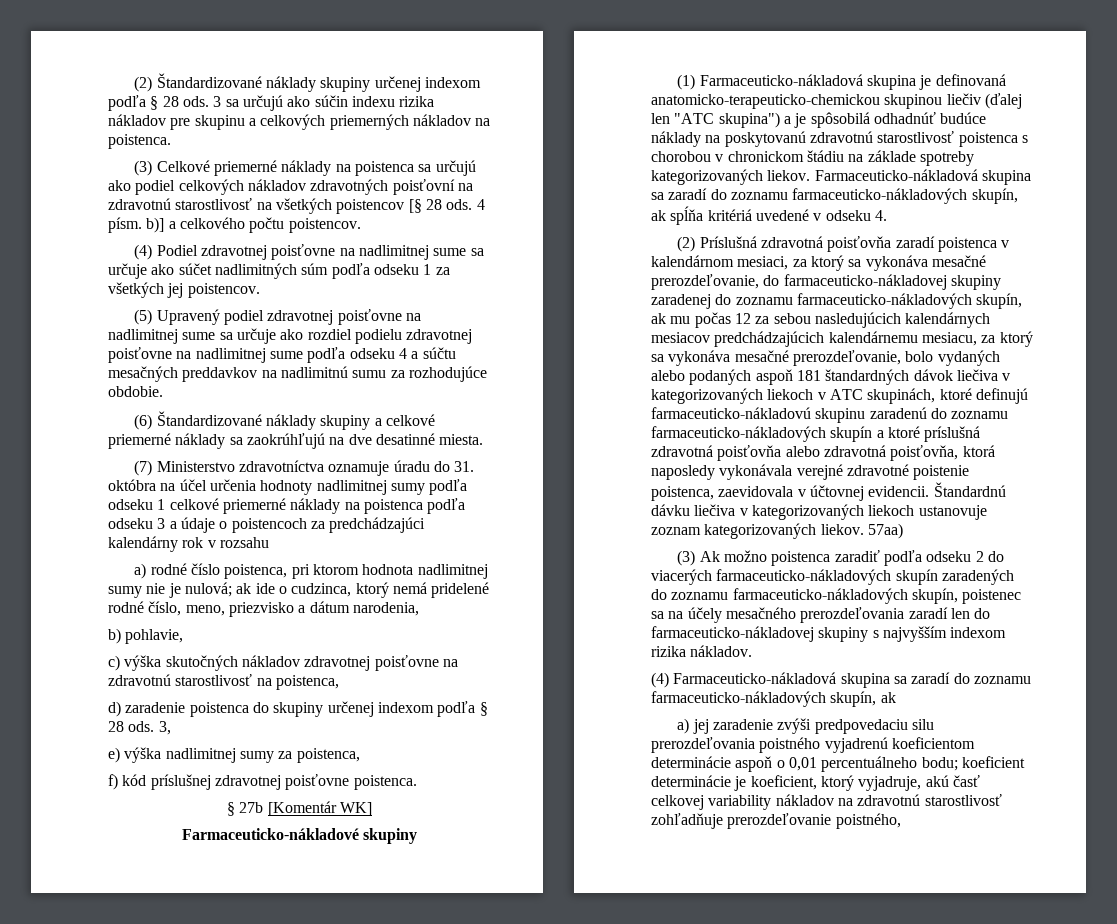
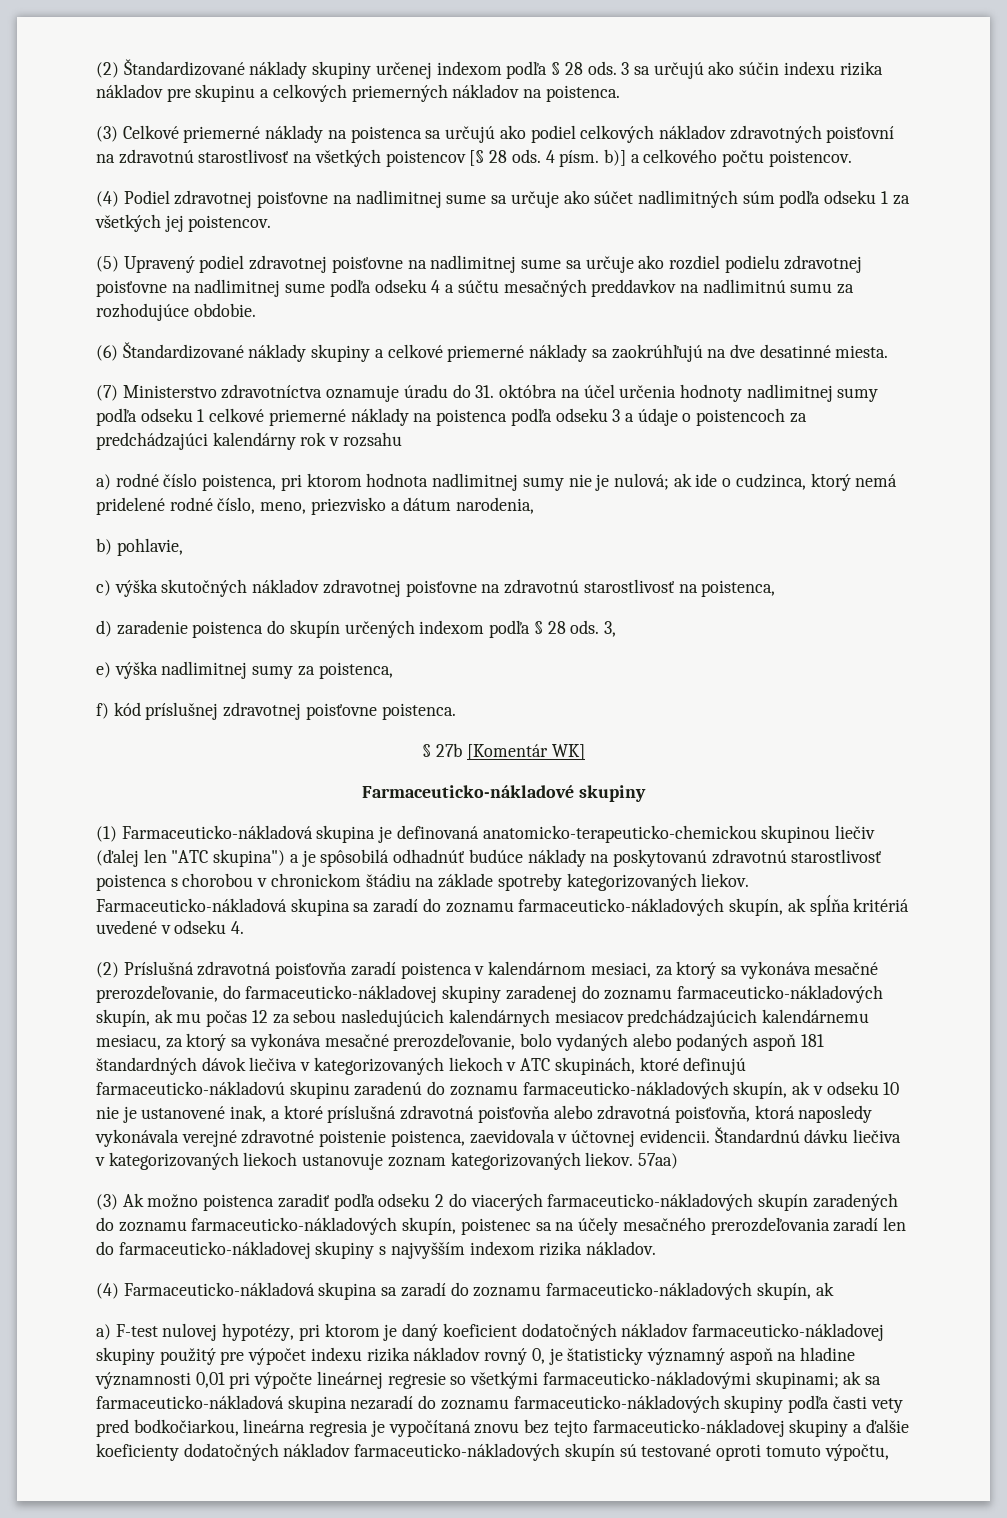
[273,701,374,717] skupiny určenej -> [289,620,415,638] skupín určených
[830,426,873,442] skupín -> [733,1081,900,1099] [96,1105,267,1123] skupín, ak v odseku 10 nie je ustanovené inak,
[692,718,934,734] [651,737,975,753] [651,756,1025,772] [651,775,980,791] [651,794,1002,810] [651,813,901,829] jej zaradenie zvýši predpovedaciu silu prerozdeľovania poistného vyjadrenú koeficientom determinácie aspoň o 0,01 percentuálneho bodu; koeficient determinácie je koeficient, ktorý vyjadruje, akú časť celkovej variability nákladov na zdravotnú starostlivosť zohľadňuje prerozdeľovanie poistného, -> [115,1323,884,1341] [96,1347,856,1365] [95,1371,881,1389] [96,1395,903,1413] [96,1419,909,1437] [96,1443,889,1461] F-test nulovej hypotézy, pri ktorom je daný koeficient dodatočných nákladov farmaceuticko-nákladovej skupiny použitý pre výpočet indexu rizika nákladov rovný 0, je štatisticky významný aspoň na hladine významnosti 0,01 pri výpočte lineárnej regresie so všetkými farmaceuticko-nákladovými skupinami; ak sa farmaceuticko-nákladová skupina nezaradí do zoznamu farmaceuticko-nákladových skupiny podľa časti vety pred bodkočiarkou, lineárna regresia je vypočítaná znovu bez tejto farmaceuticko-nákladovej skupiny a ďalšie koeficienty dodatočných nákladov farmaceuticko-nákladových skupín sú testované oproti tomuto výpočtu,

